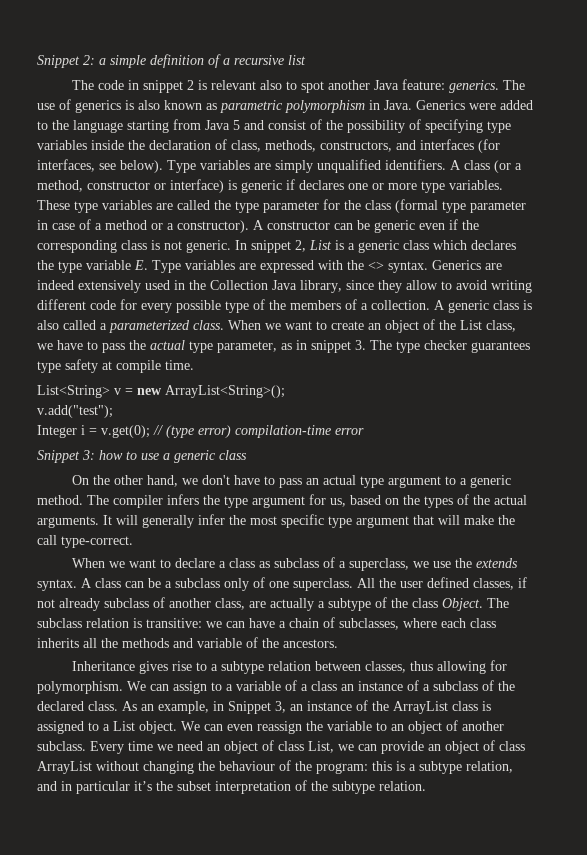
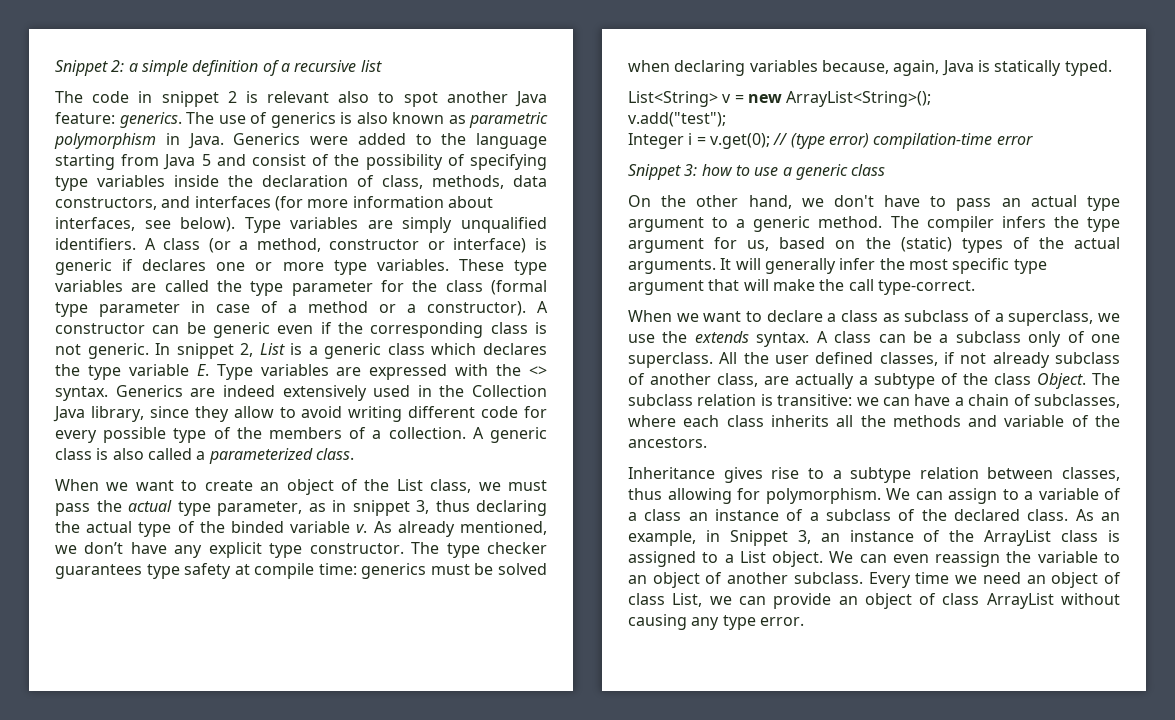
(316, 146) none -> [513,175,547,187] data
(500, 146) none -> [307,196,493,208] more information about
(224, 325) none -> (354, 454) //
[57,340,98,350] have to -> [508,480,547,491] must
[355,340,366,350] 3. -> [416,500,547,516] [55,521,547,537] [55,542,404,558] 3, thus declaring the actual type of the binded variable v. As already mentioned, we don’t have any explicit type constructor.
[165,360,194,370] time. -> [318,563,547,579] [628,60,1112,76] time: generics must be solved when declaring variables because, again, Java is statically typed.
(420, 500) none -> [900,237,952,252] (static)
[143,760,513,774] [37,780,426,794] changing the behaviour of the program: this is a subtype relation, and in particular it’s the subset interpretation of the subtype relation. -> [628,614,804,630] causing any type error.

